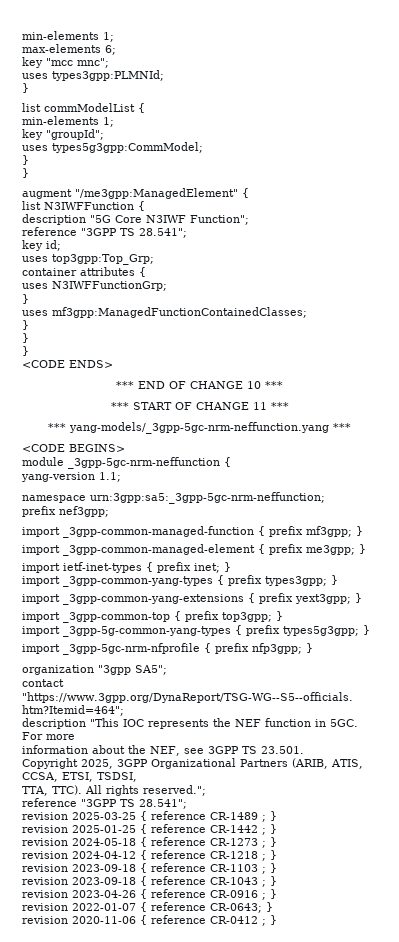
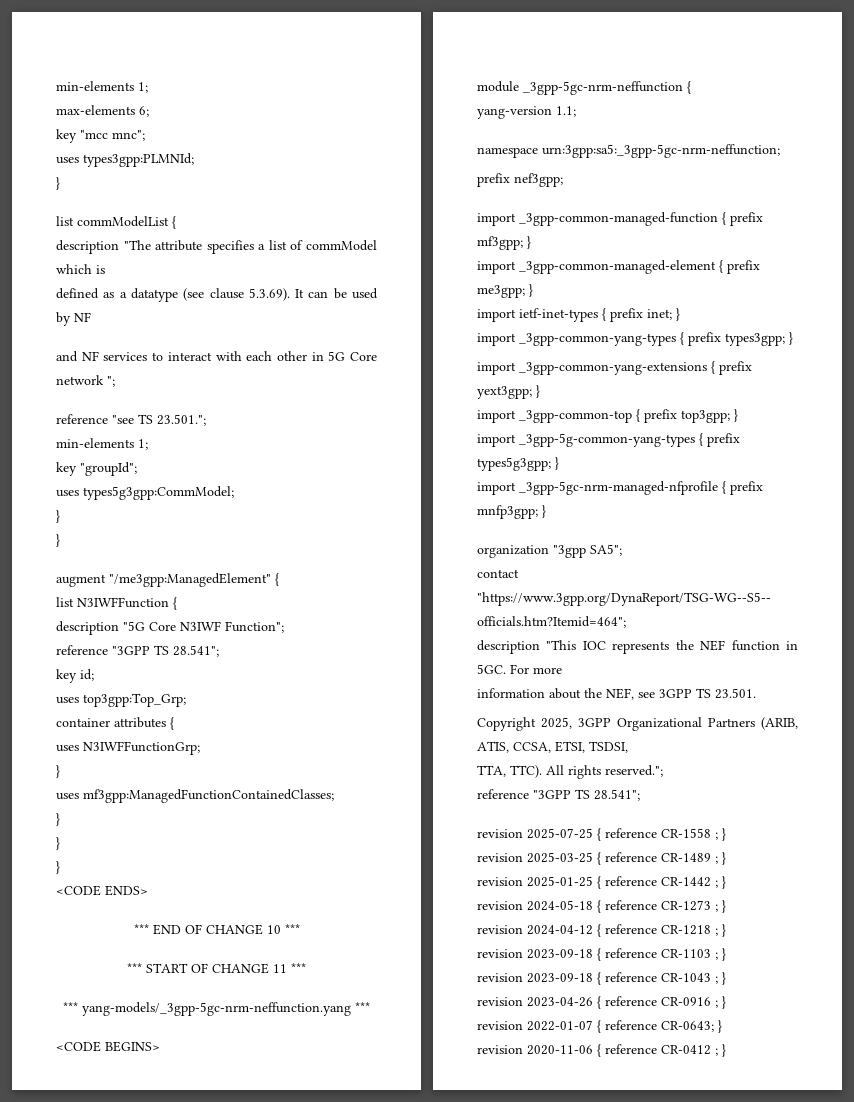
(145, 108) none -> [56,240,378,254] [56,264,105,274] [56,288,379,302] [56,312,91,326] [56,351,377,362] [56,375,115,387] [56,414,206,426] // description "The attribute specifies a list of commModel which is // defined as a datatype (see clause 5.3.69). It can be used by NF // and NF services to interact with each other in 5G Core network "; // reference "see TS 23.501.";
[63,643,302,655] _3gpp-5gc-nrm-nfprofile { prefix nfp3gpp; -> [519,481,763,495] [477,505,538,519] _3gpp-5gc-nrm-managed-nfprofile { prefix mnfp3gpp;
(187, 804) none -> [477,828,726,841] // revision 2025-07-25 { reference CR-1558 ; }

